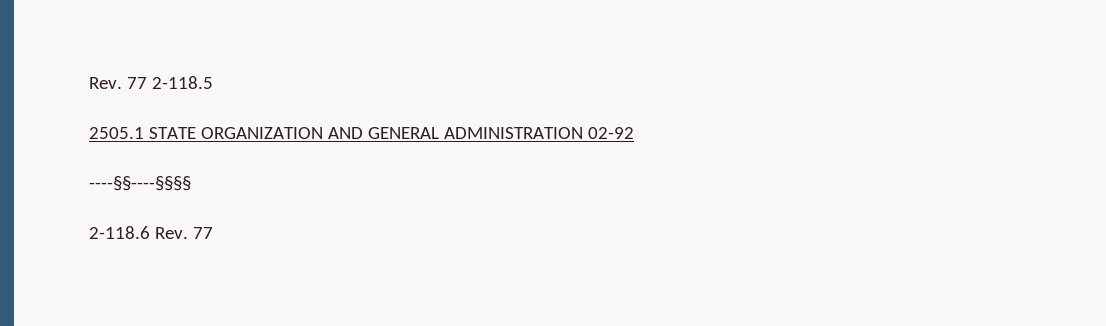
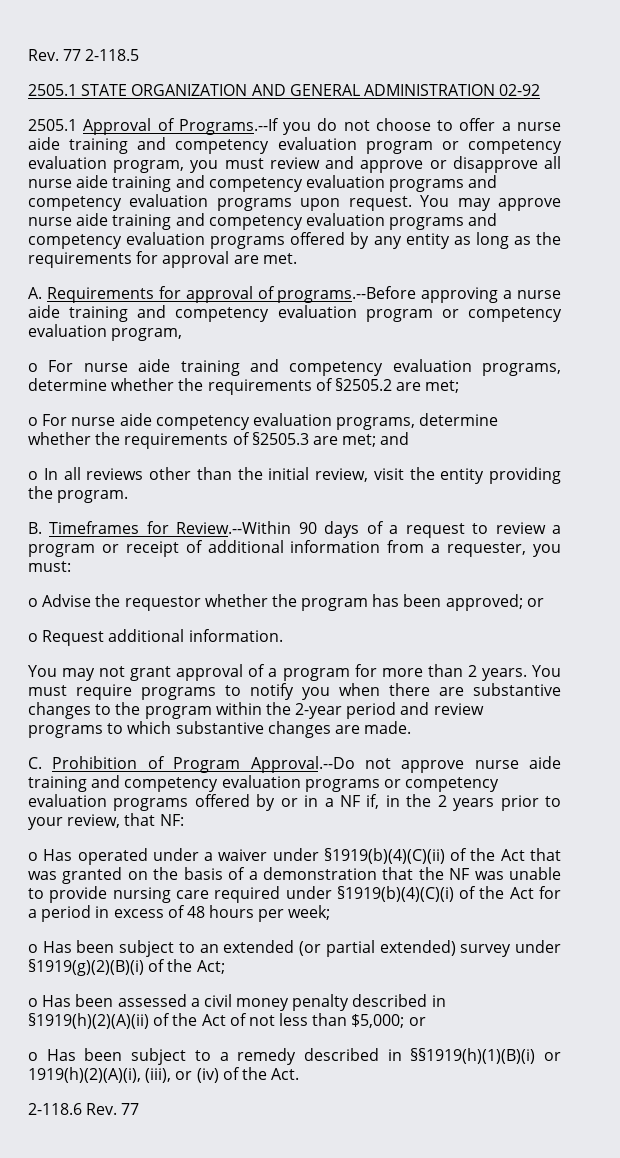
[89,176,191,191] ----§§----§§§§ -> [28,118,561,135] [28,137,562,154] [28,156,561,173] [28,175,498,192] [28,194,562,211] [28,213,498,230] [28,232,562,249] [28,251,297,268] [28,286,561,303] [28,305,562,322] [28,324,183,341] [28,359,561,376] [28,378,460,395] [28,413,499,430] [28,432,410,449] [28,467,561,484] [28,486,129,503] [28,521,561,538] [28,540,562,557] [28,561,71,572] [28,594,544,611] [28,629,283,646] [28,664,561,681] [28,683,561,700] [28,702,484,719] [28,721,412,738] [28,756,561,773] [28,775,500,792] [28,794,562,811] [28,813,184,830] [28,848,561,865] [28,867,561,884] [28,886,561,903] [28,905,331,922] [28,940,561,957] [28,959,225,976] [28,994,446,1011] [28,1013,426,1029] [28,1048,561,1065] [28,1067,300,1083] 2505.1 Approval of Programs.--If you do not choose to offer a nurse aide training and competency evaluation program or competency evaluation program, you must review and approve or disapprove all nurse aide training and competency evaluation programs and competency evaluation programs upon request. You may approve nurse aide training and competency evaluation programs and competency evaluation programs offered by any entity as long as the requirements for approval are met. // A. Requirements for approval of programs.--Before approving a nurse aide training and competency evaluation program or competency evaluation program, // o For nurse aide training and competency evaluation programs, determine whether the requirements of §2505.2 are met; // o For nurse aide competency evaluation programs, determine whether the requirements of §2505.3 are met; and // o In all reviews other than the initial review, visit the entity providing the program. // B. Timeframes for Review.--Within 90 days of a request to review a program or receipt of additional information from a requester, you must: // o Advise the requestor whether the program has been approved; or // o Request additional information. // You may not grant approval of a program for more than 2 years. You must require programs to notify you when there are substantive changes to the program within the 2-year period and review programs to which substantive changes are made. // C. Prohibition of Program Approval.--Do not approve nurse aide training and competency evaluation programs or competency evaluation programs offered by or in a NF if, in the 2 years prior to your review, that NF: // o Has operated under a waiver under §1919(b)(4)(C)(ii) of the Act that was granted on the basis of a demonstration that the NF was unable to provide nursing care required under §1919(b)(4)(C)(i) of the Act for a period in excess of 48 hours per week; // o Has been subject to an extended (or partial extended) survey under §1919(g)(2)(B)(i) of the Act; // o Has been assessed a civil money penalty described in §1919(h)(2)(A)(ii) of the Act of not less than $5,000; or // o Has been subject to a remedy described in §§1919(h)(1)(B)(i) or 1919(h)(2)(A)(i), (iii), or (iv) of the Act.

